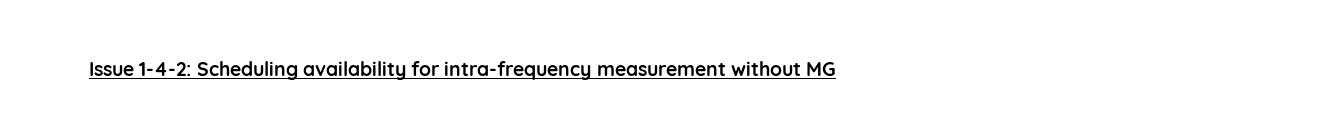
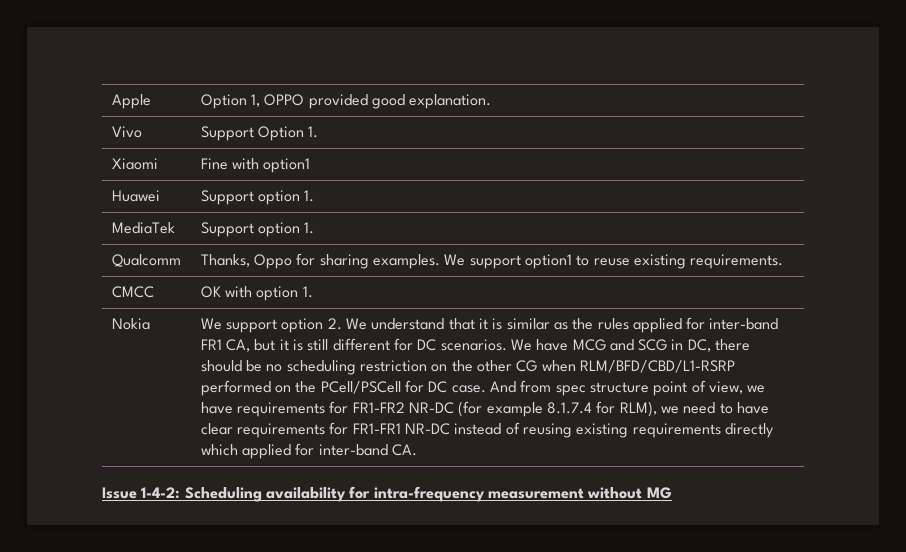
(89, 69) none -> [111,94,151,109] [200,94,492,109] [111,126,142,138] [200,126,319,141] [111,158,158,170] [200,158,311,173] [111,190,160,202] [200,190,315,205] [111,222,175,234] [200,222,315,237] [111,254,181,267] [200,253,784,269] [111,286,154,298] [200,286,313,301] [111,318,150,330] [200,317,779,333] [200,338,751,352] [200,360,735,375] [200,380,766,396] [200,401,769,417] [200,422,774,438] [200,443,417,459] Apple | Option 1, OPPO provided good explanation. // Vivo | Support Option 1. // Xiaomi | Fine with option1 // Huawei | Support option 1. // MediaTek | Support option 1. // Qualcomm | Thanks, Oppo for sharing examples. We support option1 to reuse existing requirements. // CMCC | OK with option 1. // Nokia | We support option 2. We understand that it is similar as the rules applied for inter-band FR1 CA, but it is still different for DC scenarios. We have MCG and SCG in DC, there should be no scheduling restriction on the other CG when RLM/BFD/CBD/L1-RSRP performed on the PCell/PSCell for DC case. And from spec structure point of view, we have requirements for FR1-FR2 NR-DC (for example 8.1.7.4 for RLM), we need to have clear requirements for FR1-FR1 NR-DC instead of reusing existing requirements directly which applied for inter-band CA. //

